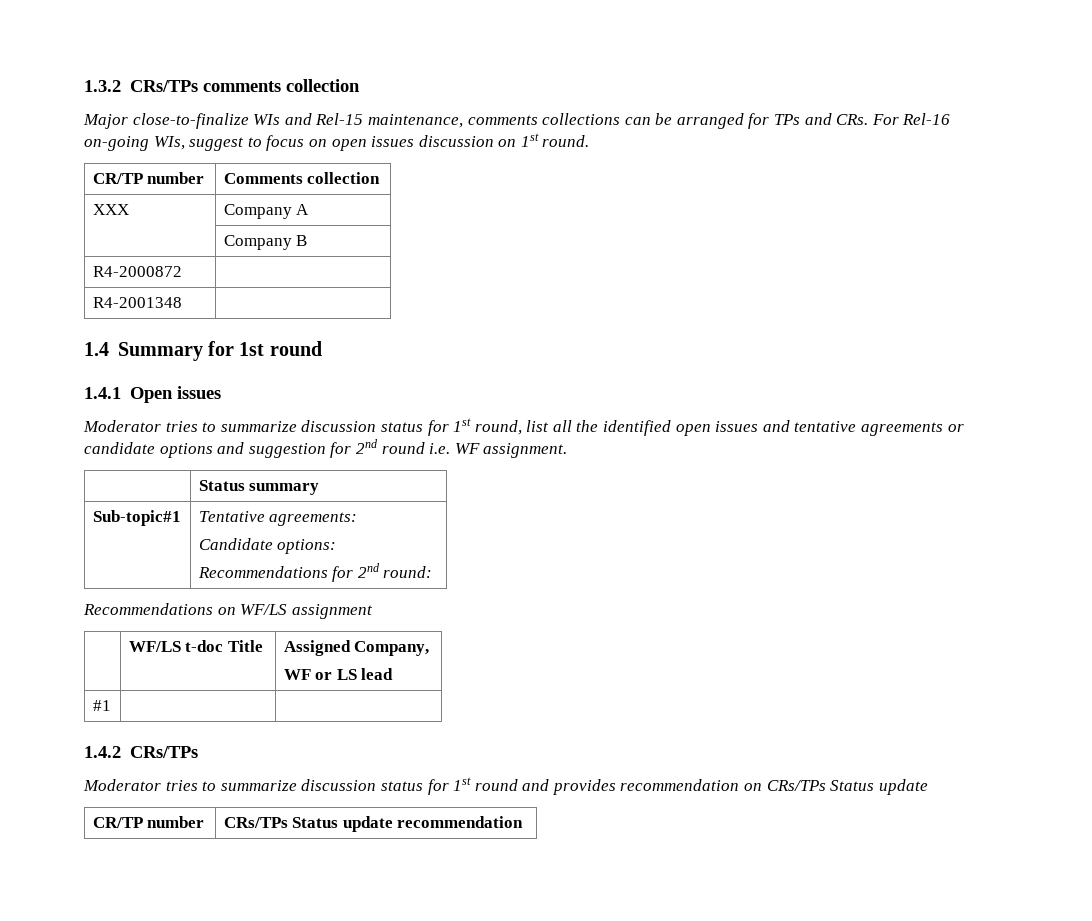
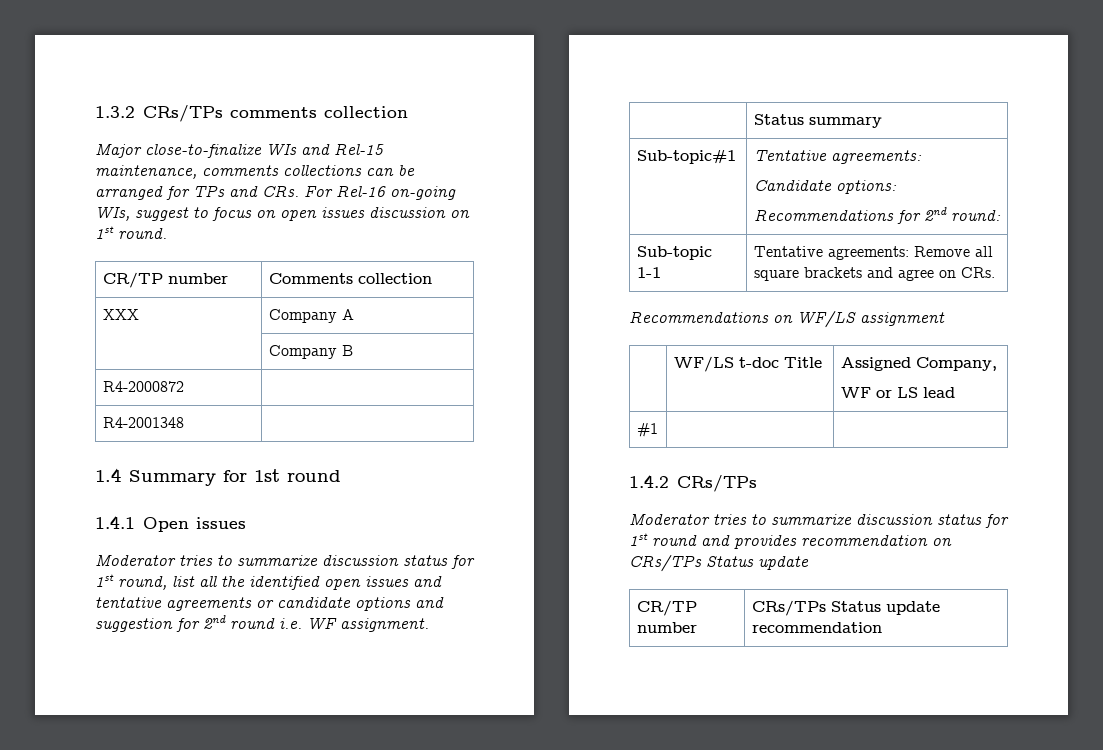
(433, 572) none -> [636,246,712,260] [636,267,661,278] [753,246,993,260] [753,267,995,281] // Sub-topic 1-1 | Tentative agreements: Remove all square brackets and agree on CRs.

